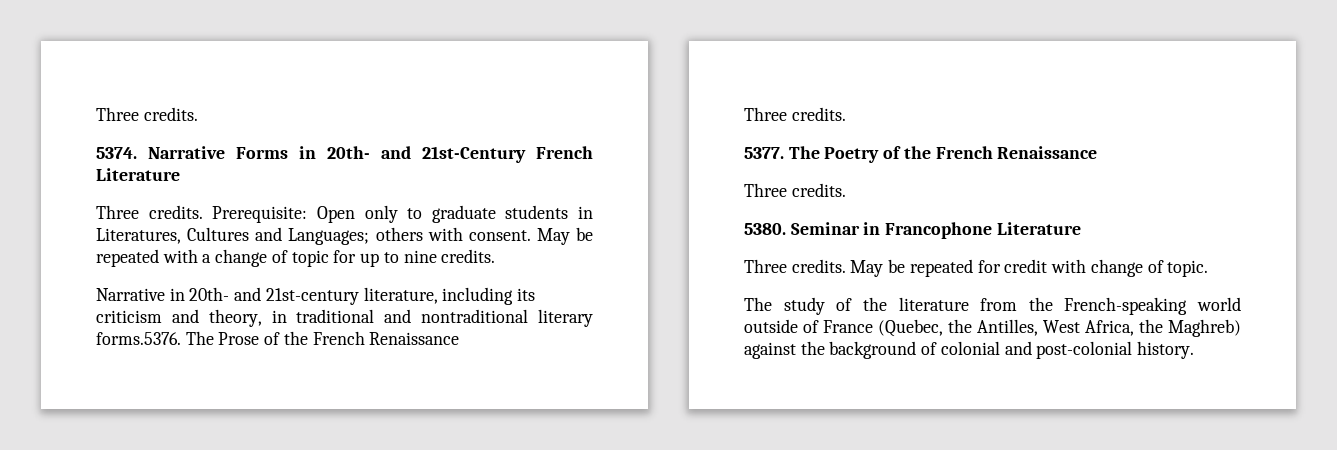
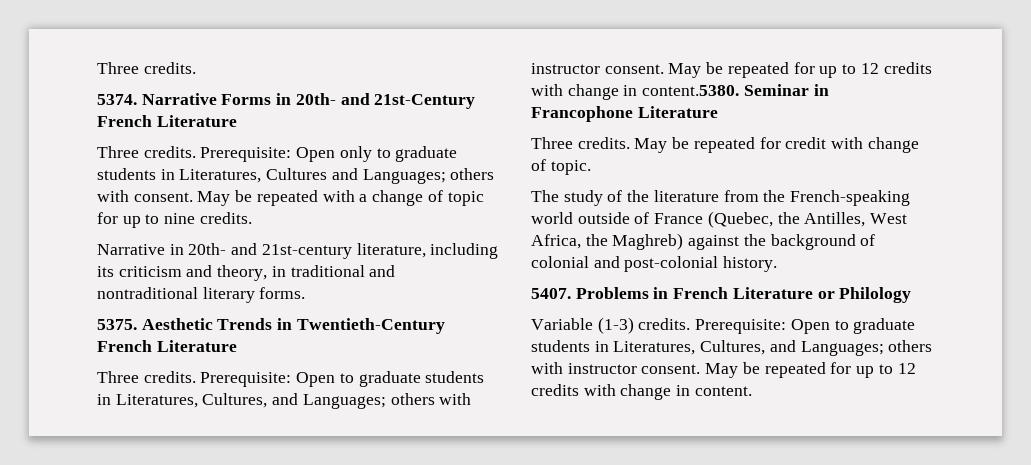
[96,331,460,345] [744,107,846,121] [744,146,1098,163] [744,183,846,197] [744,223,786,235] forms.5376. The Prose of the French Renaissance // Three credits. // 5377. The Poetry of the French Renaissance // Three credits. // 5380. -> [259,287,306,299] [97,318,445,334] [97,340,237,352] [97,371,485,387] [97,393,472,409] [531,62,932,78] [531,84,740,100] forms. // 5375. Aesthetic Trends in Twentieth-Century French Literature // Three credits. Prerequisite: Open to graduate students in Literatures, Cultures, and Languages; others with instructor consent. May be repeated for up to 12 credits with change in content.5380.
(1195, 350) none -> [531,287,912,303] [531,317,916,334] [531,340,933,356] [531,362,916,378] [531,384,752,400] // 5407. Problems in French Literature or Philology // Variable (1-3) credits. Prerequisite: Open to graduate students in Literatures, Cultures, and Languages; others with instructor consent. May be repeated for up to 12 credits with change in content.

